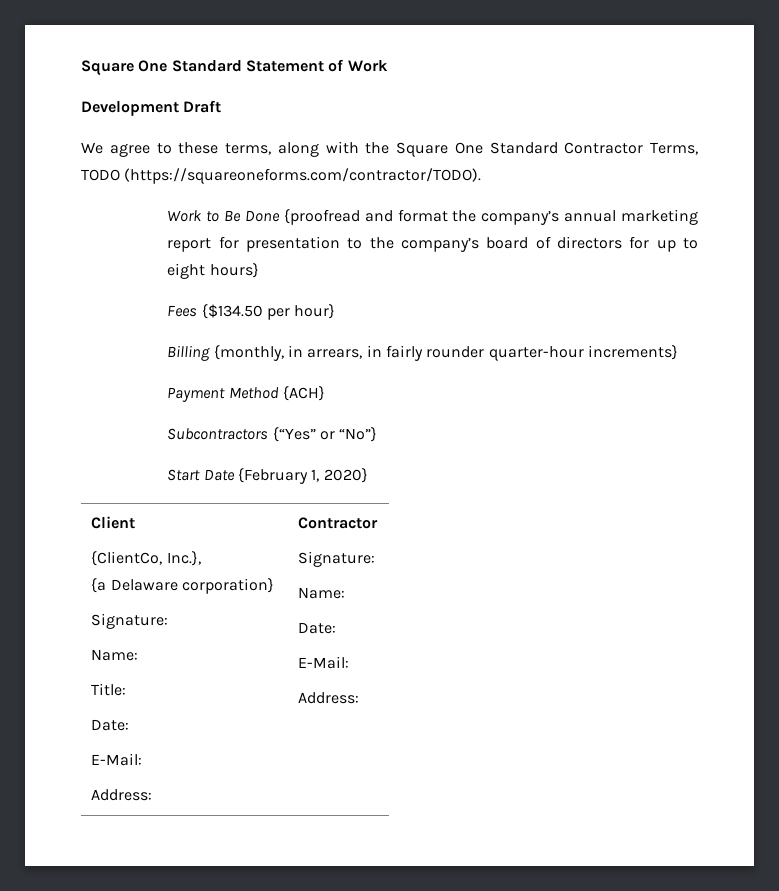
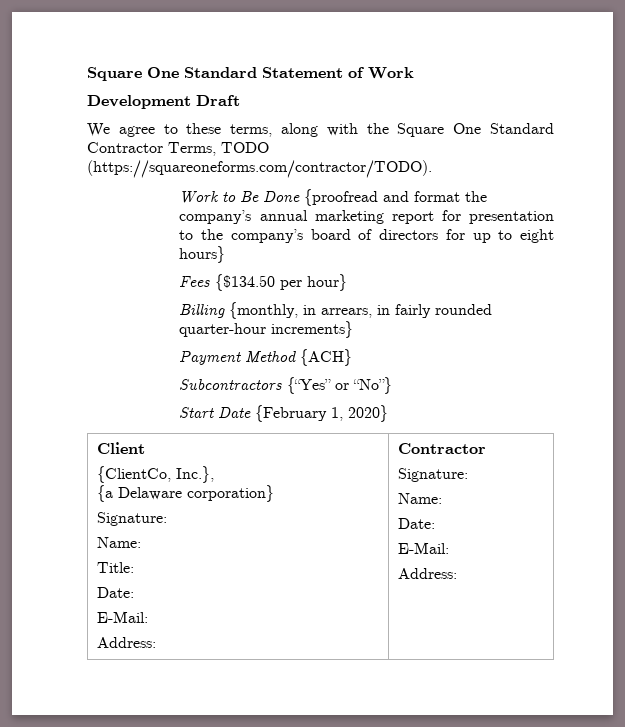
[426,346,485,358] rounder -> [435,304,493,315] rounded

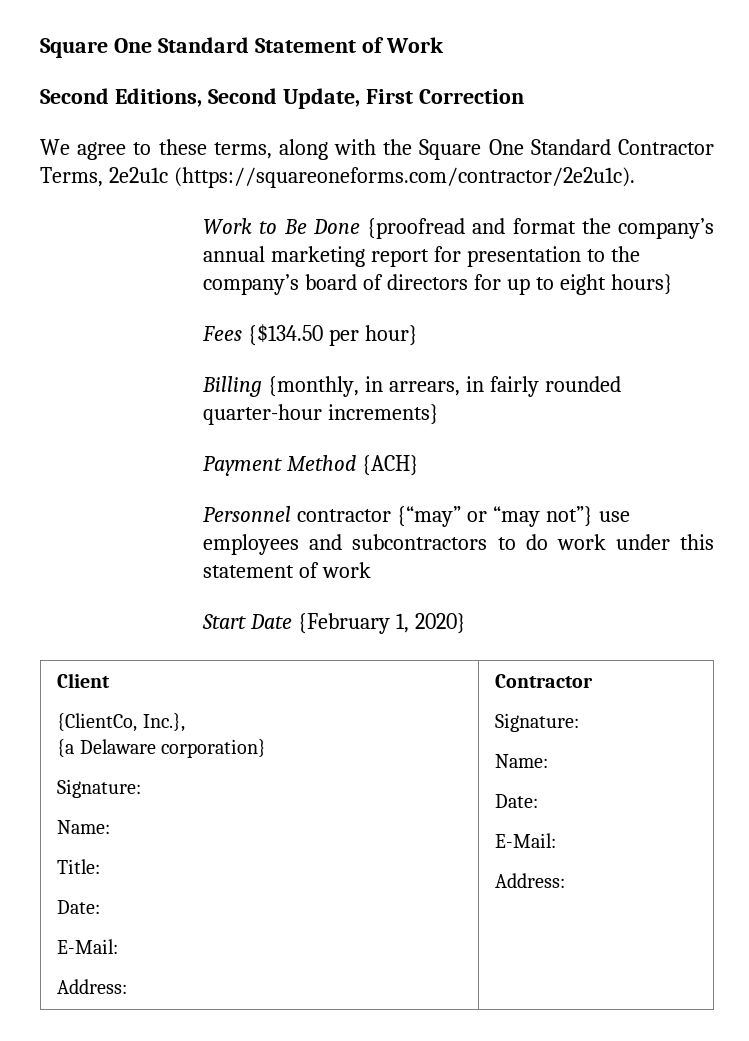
[87,95,240,109] Development Draft -> [40,88,524,109] Second Editions, Second Update, First Correction
[221,142,269,153] [87,160,432,178] TODO (https://squareoneforms.com/contractor/TODO). -> [108,167,635,188] 2e2u1c (https://squareoneforms.com/contractor/2e2u1c).
[179,377,393,394] Subcontractors {“Yes” or “No”} -> [203,506,630,527] [203,534,714,555] [203,562,372,578] Personnel contractor {“may” or “may not”} use employees and subcontractors to do work under this statement of work

